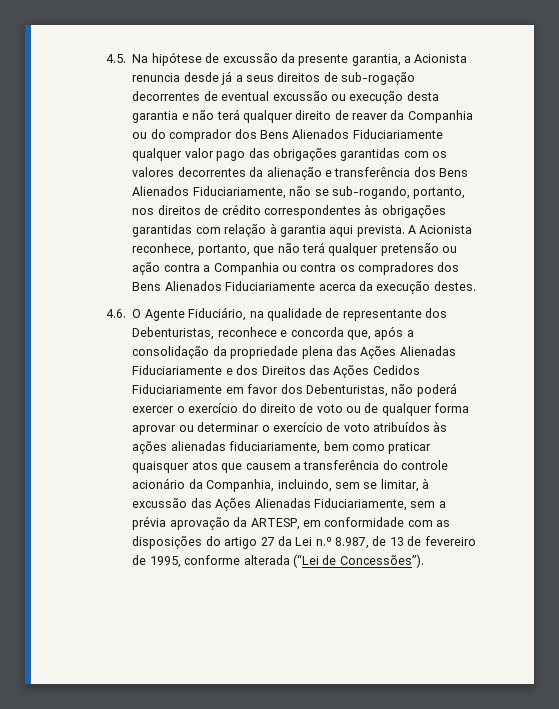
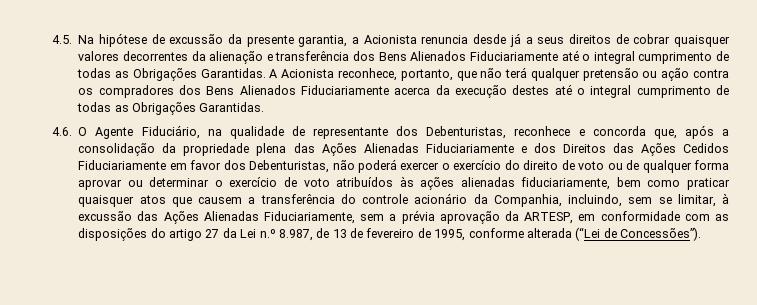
[340,72,415,85] [132,91,439,104] [132,109,473,123] [132,129,443,142] [132,148,447,161] sub-rogação decorrentes de eventual excussão ou execução desta garantia e não terá qualquer direito de reaver da Companhia ou do comprador dos Bens Alienados Fiduciariamente qualquer valor pago das obrigações garantidas com os -> [633,34,731,47] cobrar quaisquer
[192,186,466,199] [132,204,446,218] [132,223,405,237] Fiduciariamente, não se sub-rogando, portanto, nos direitos de crédito correspondentes às obrigações garantidas com relação à garantia aqui prevista. -> [469,50,730,64] [77,68,266,81] Fiduciariamente até o integral cumprimento de todas as Obrigações Garantidas.
[203,262,337,275] a Companhia ou contra -> (729, 73) none
[433,281,476,291] destes. -> [512,84,729,98] [77,102,265,115] destes até o integral cumprimento de todas as Obrigações Garantidas.

